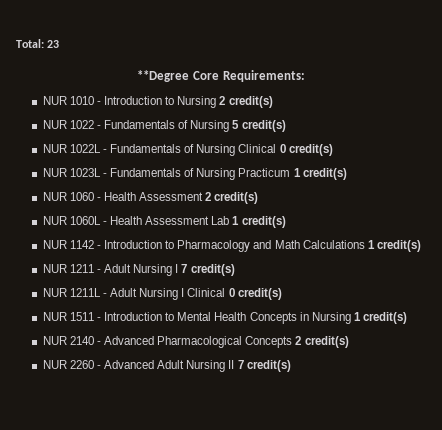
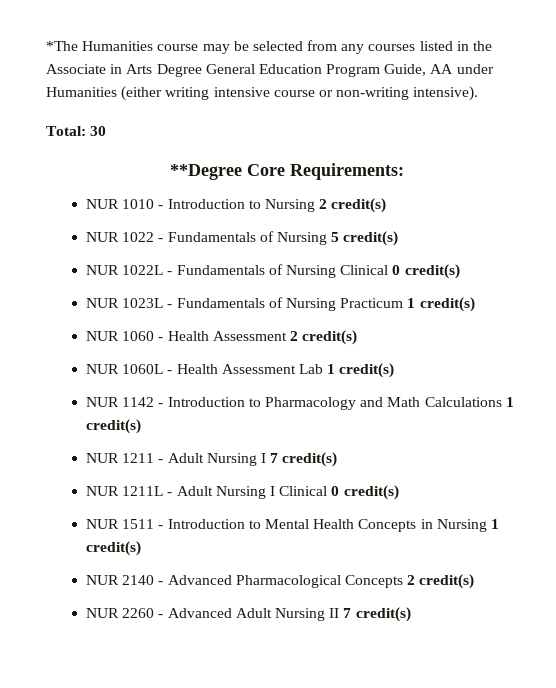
[16,39,60,48] Total: 23 -> [46,40,493,54] [46,64,494,77] [46,86,479,101] [46,126,107,136] *The Humanities course may be selected from any courses listed in the Associate in Arts Degree General Education Program Guide, AA under Humanities (either writing intensive course or non-writing intensive). // Total: 30

